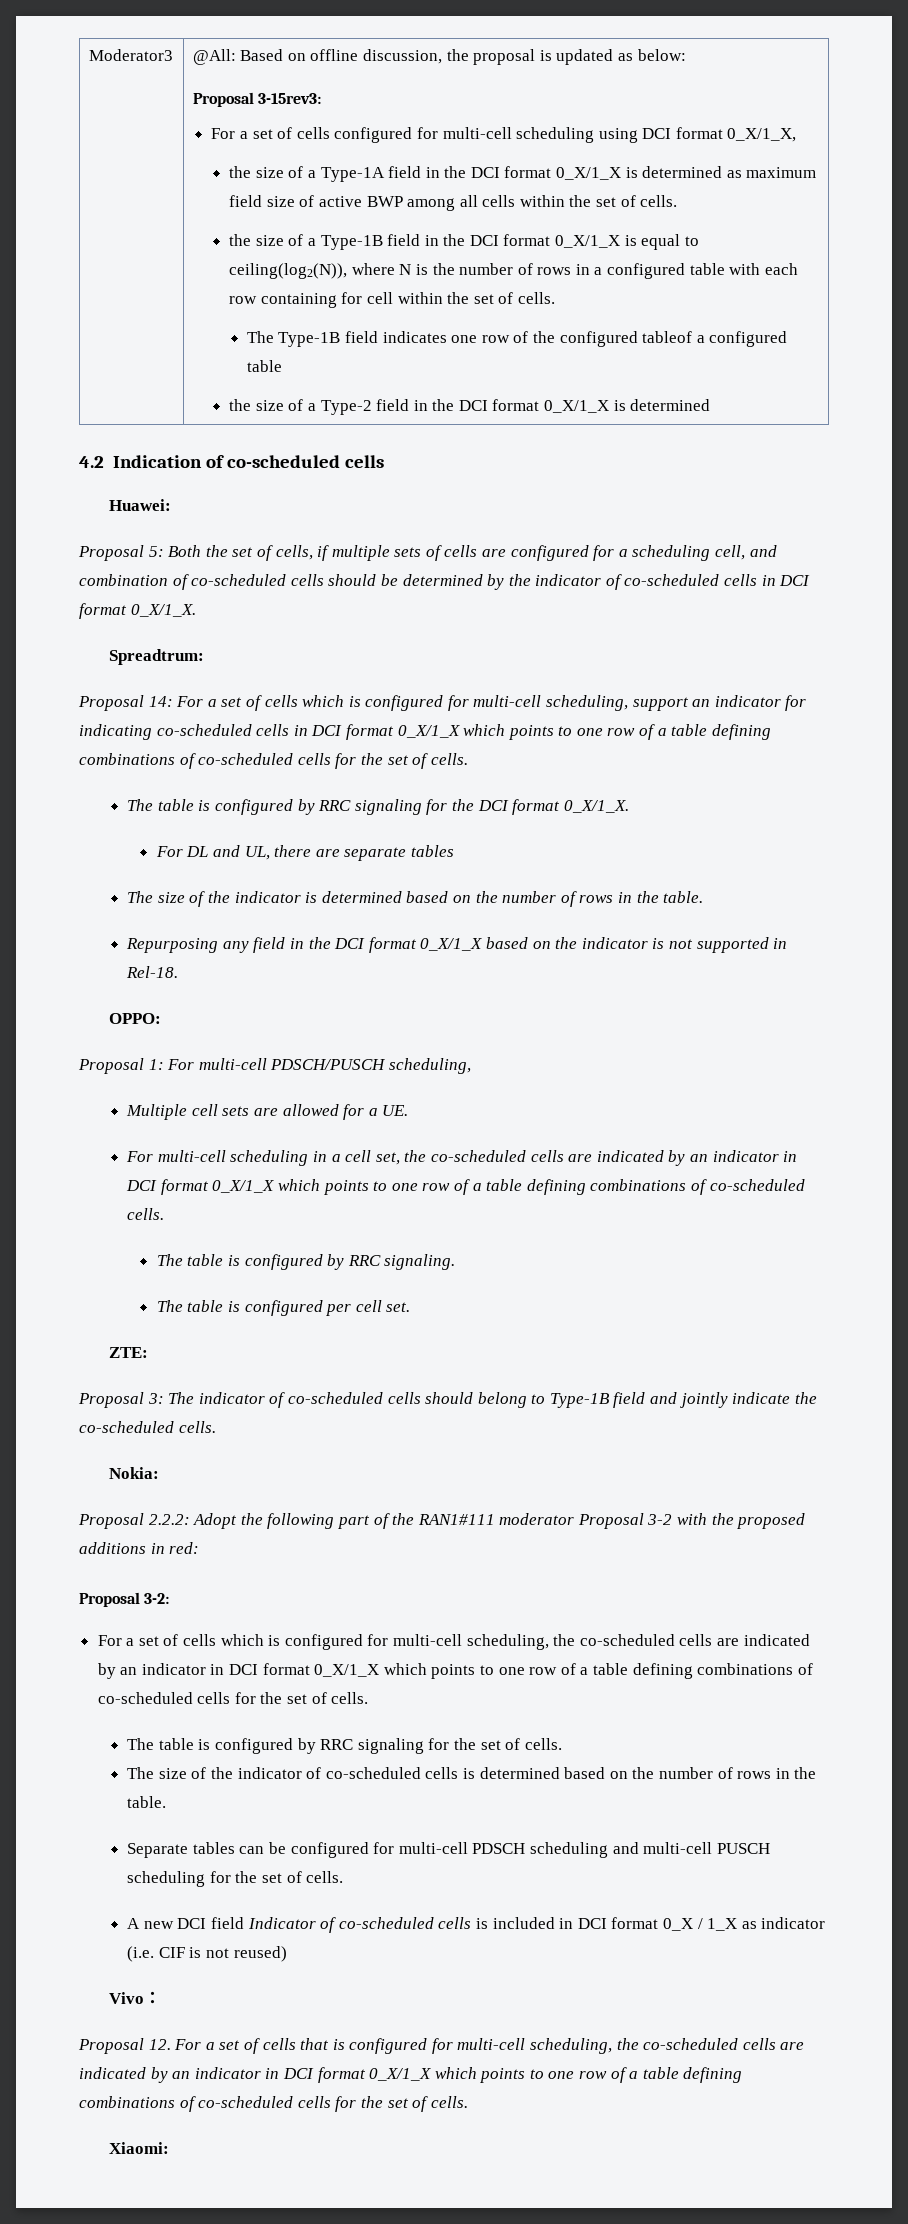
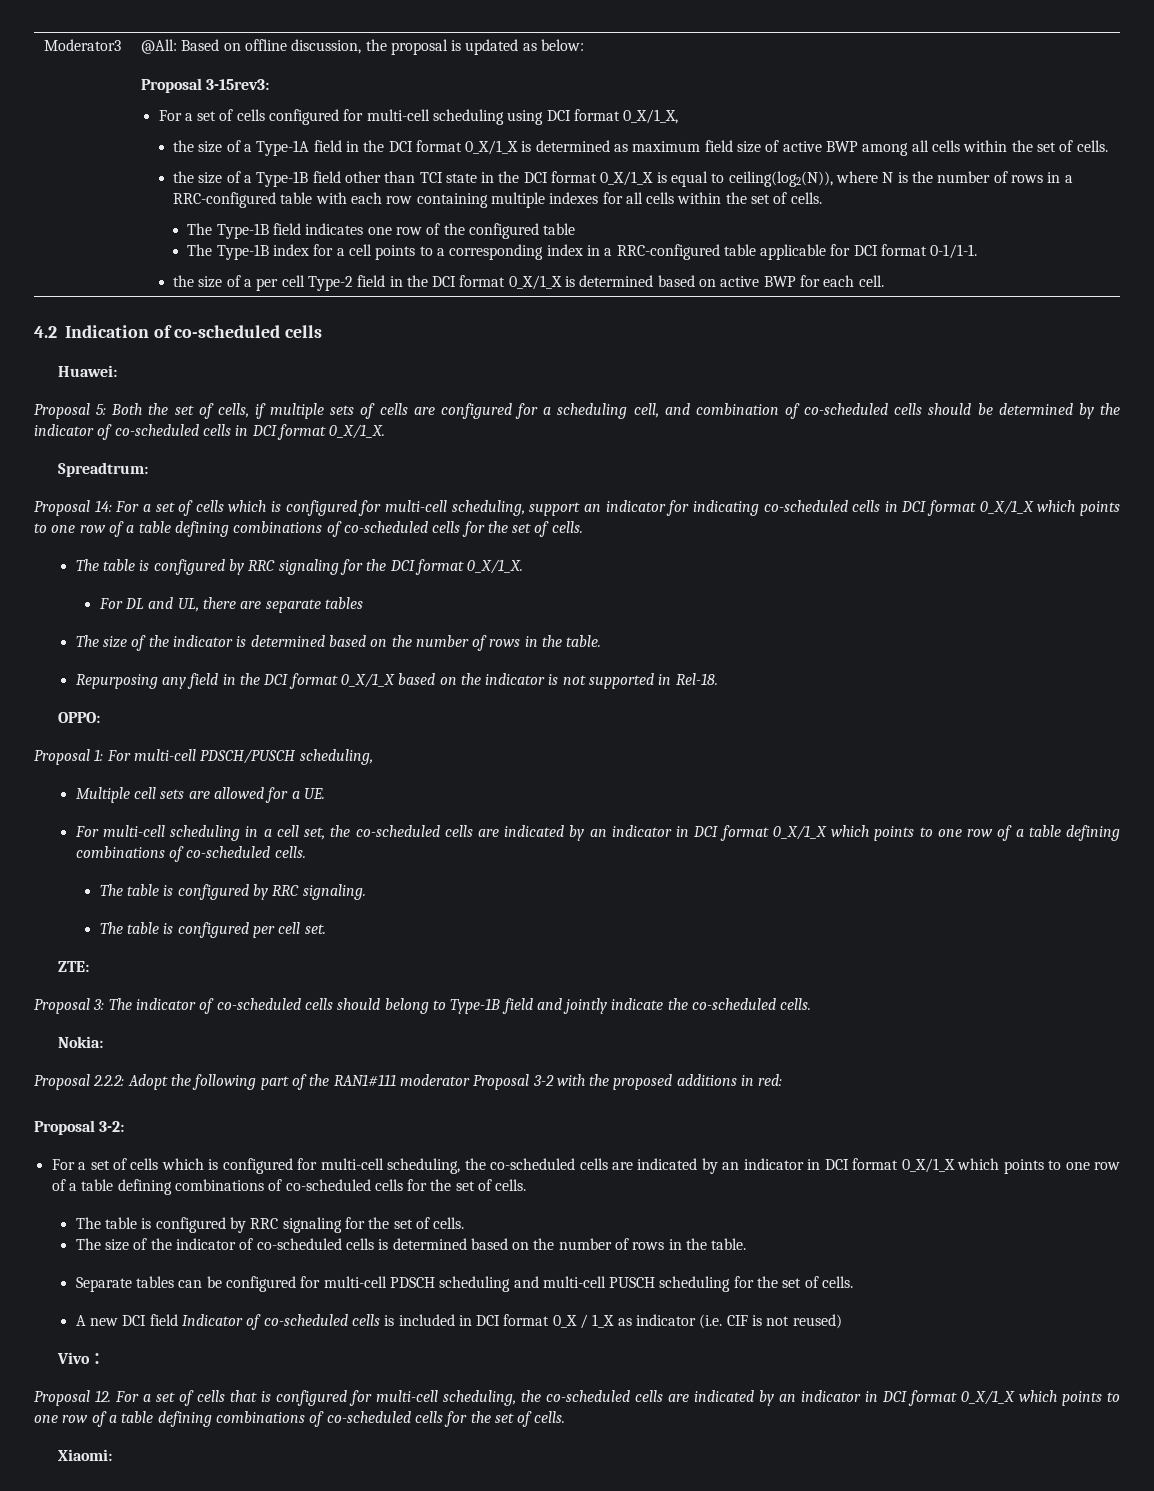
(421, 240) none -> [344,171,477,183] other than TCI state
[607,263,686,279] configured -> [172,192,276,208] RRC-configured
[341,292,393,304] for cell -> [490,192,675,208] multiple indexes for all cells
[642,331,788,347] [246,360,282,372] [229,399,316,411] tableof a configured table // the size of a -> [543,223,576,235] [187,244,978,260] [172,275,305,291] table // The Type-1B index for a cell points to a corresponding index in a RRC-configured table applicable for DCI format 0-1/1-1. // the size of a per cell
(711, 405) none -> [657,275,884,287] based on active BWP for each cell.

